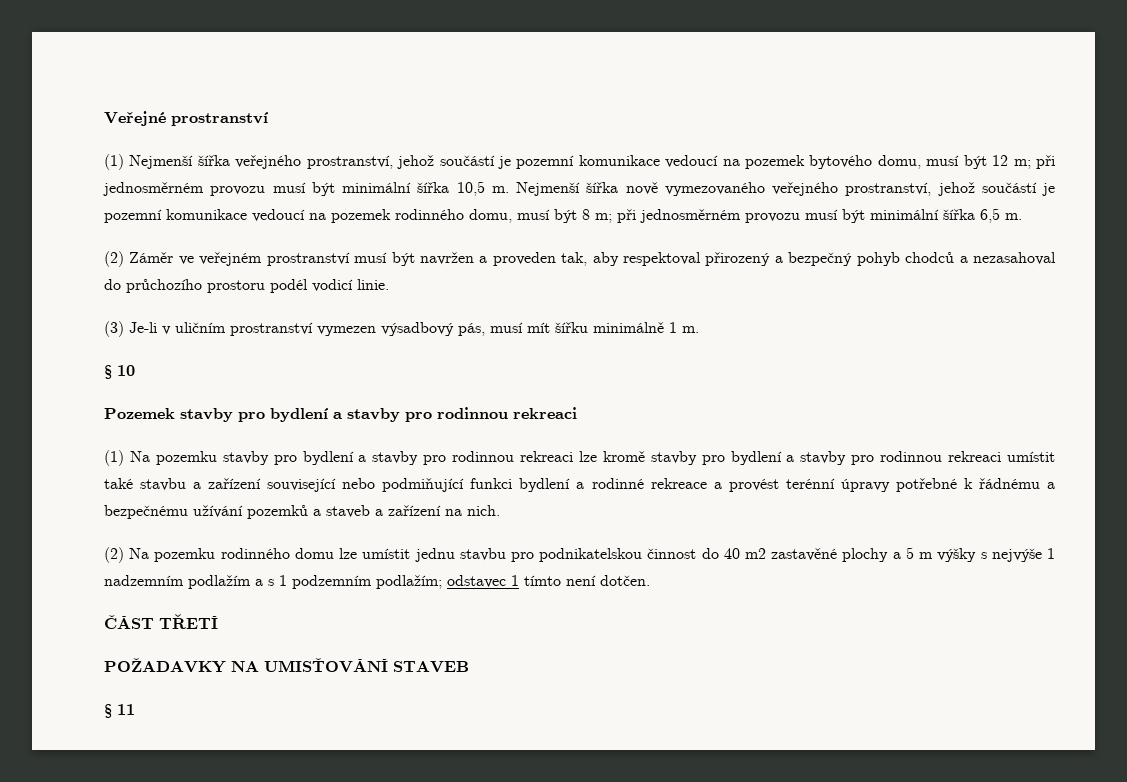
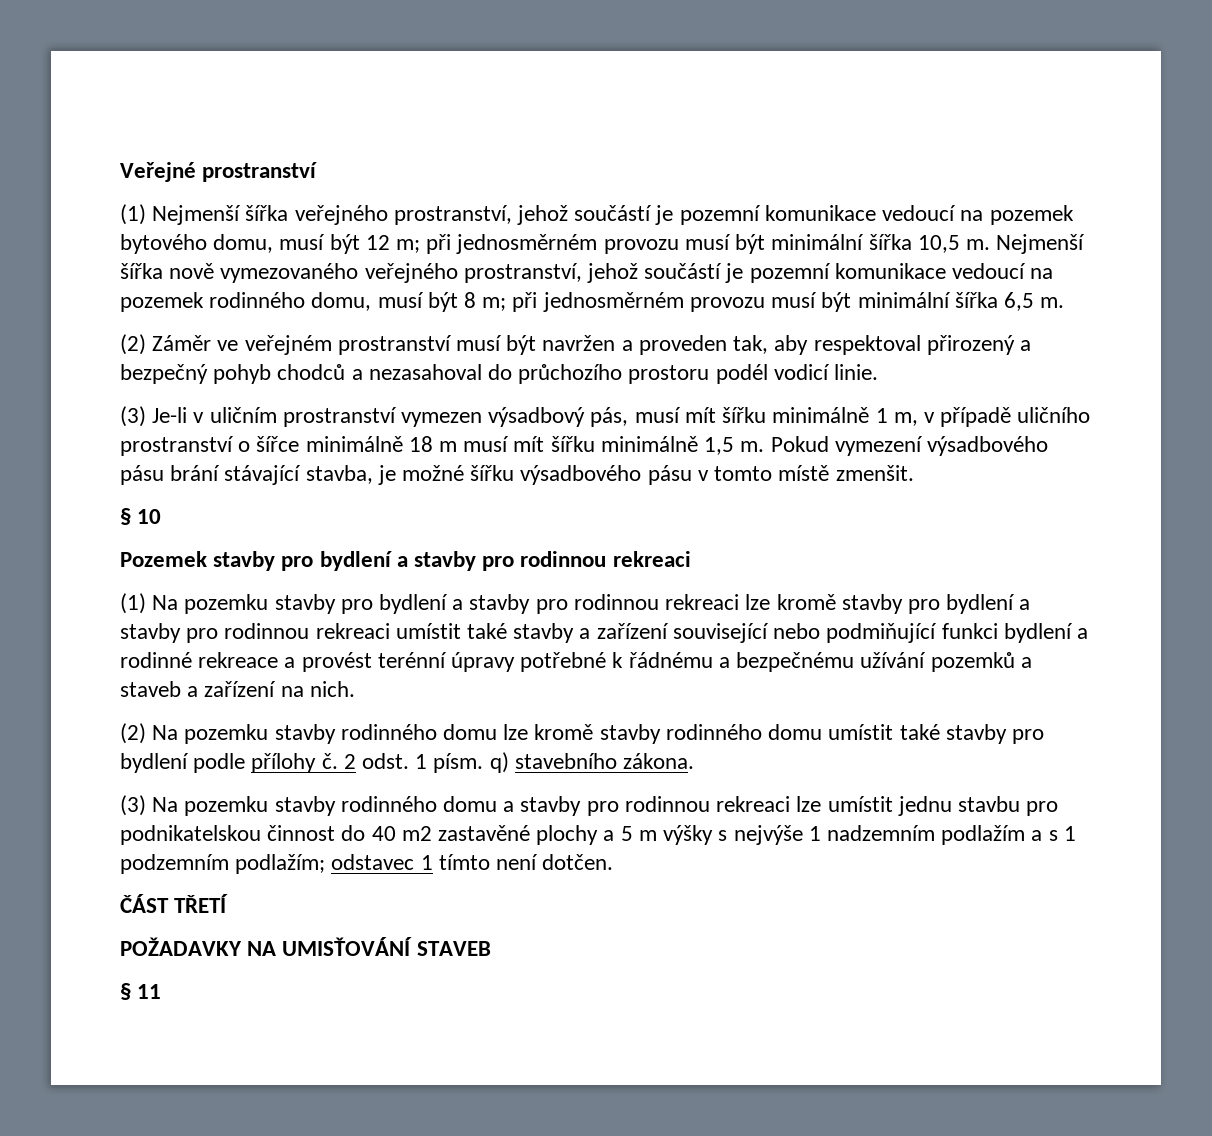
[682,326,699,333] m. -> [893,407,1091,427] [120,436,1048,456] [120,465,914,485] m, v případě uličního prostranství o šířce minimálně 18 m musí mít šířku minimálně 1,5 m. Pokud vymezení výsadbového pásu brání stávající stavba, je možné šířku výsadbového pásu v tomto místě zmenšit.
[140,478,187,491] stavbu -> [513,623,575,643] stavby
(216, 555) none -> [274,724,336,744] stavby
(358, 553) none -> [534,724,1044,744] [120,752,695,773] [120,795,822,816] kromě stavby rodinného domu umístit také stavby pro bydlení podle přílohy č. 2 odst. 1 písm. q) stavebního zákona. // (3) Na pozemku stavby rodinného domu a stavby pro rodinnou rekreaci lze

